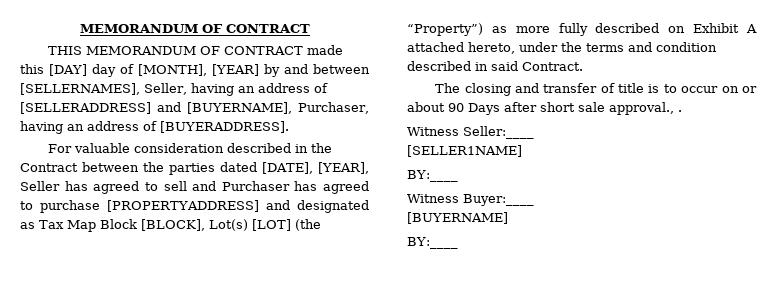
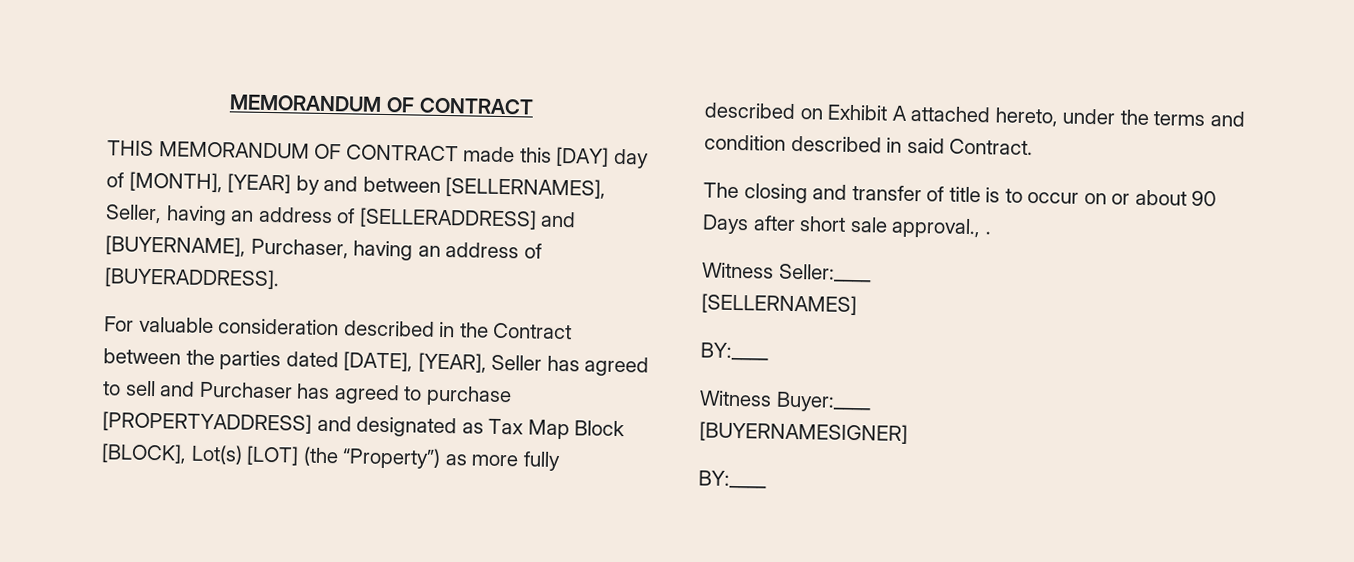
[407,145,522,157] [SELLER1NAME] -> [701,293,857,316] [SELLERNAMES]
[407,212,508,224] [BUYERNAME] -> [699,421,908,444] [BUYERNAMESIGNER]

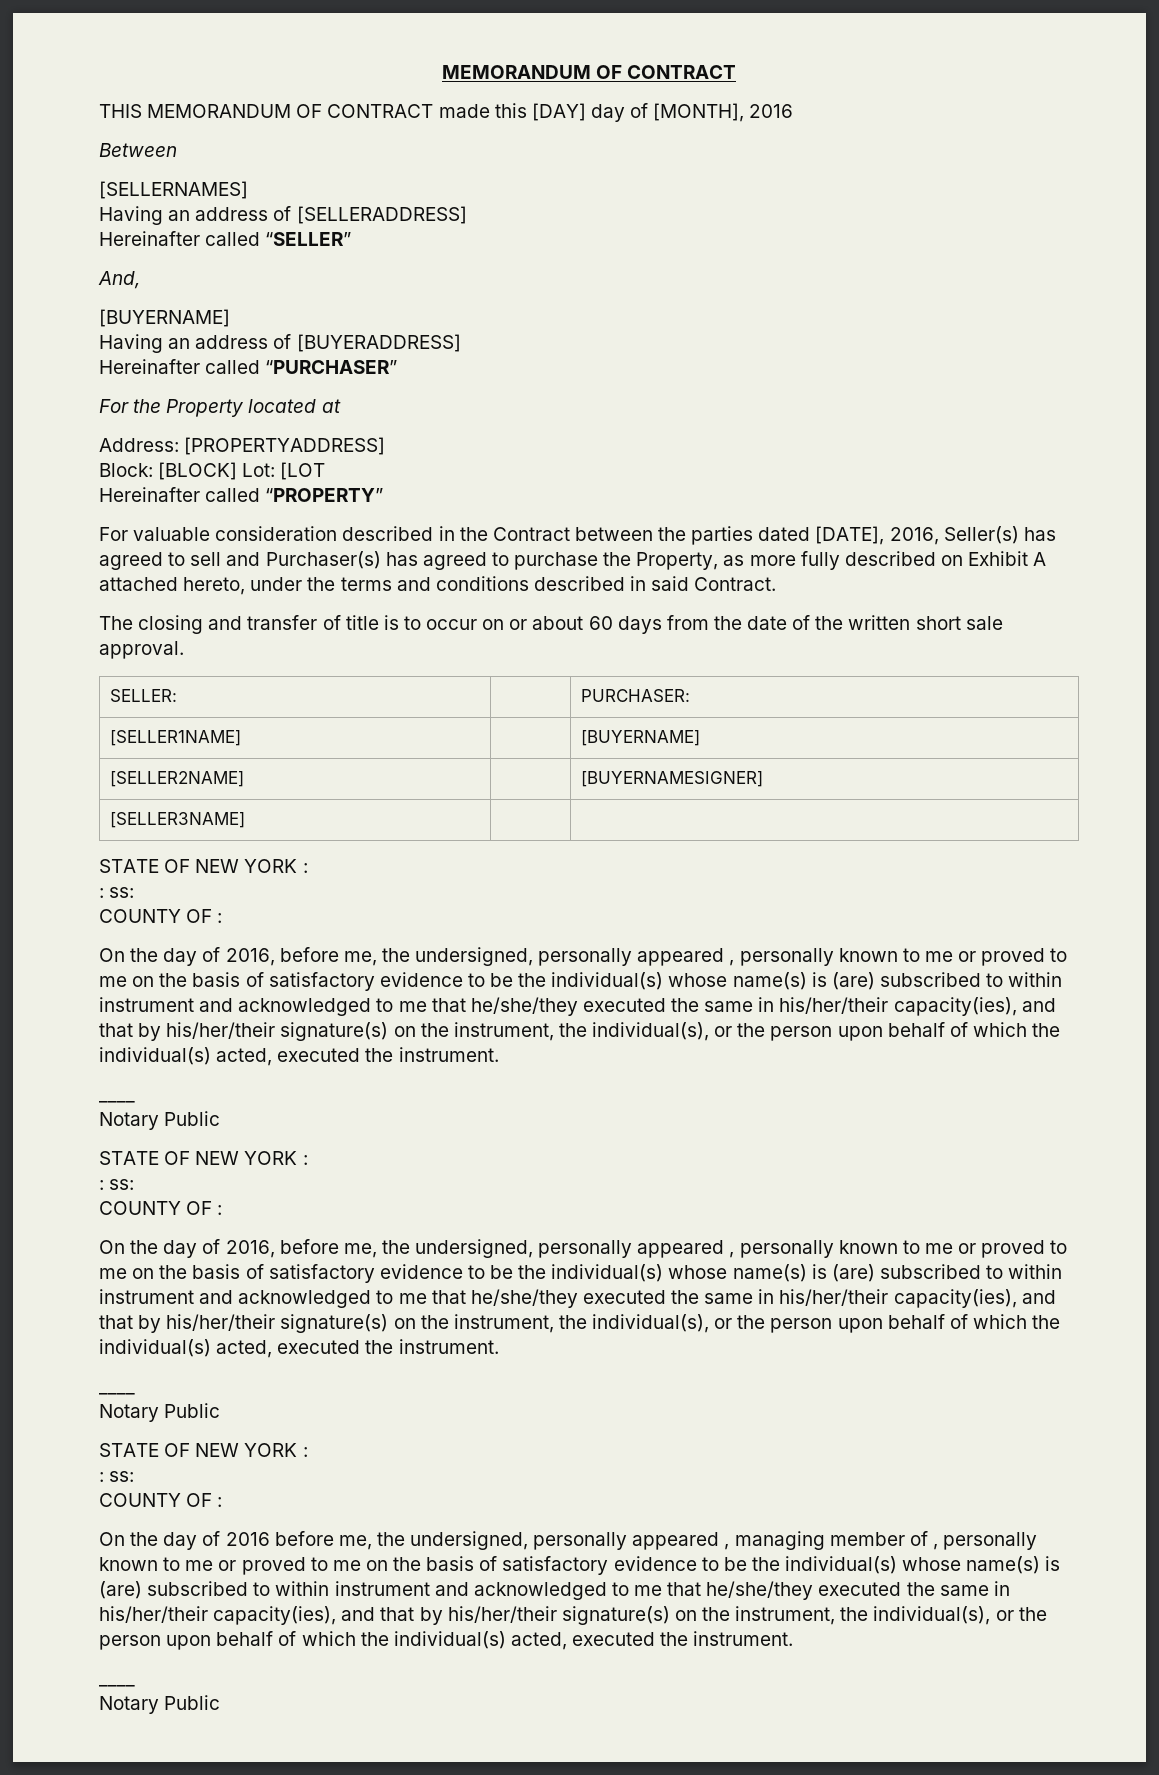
[227,173,607,199] [105,204,577,230] [105,235,542,261] [104,267,280,290] [YEAR] by and between [SELLERNAMES], Seller, having an address of [SELLERADDRESS] and [BUYERNAME], Purchaser, having an address of [BUYERADDRESS]. -> [749,104,794,118] [99,143,177,157] [99,181,248,199] [99,206,467,225] [99,231,352,246] [98,271,140,289] [99,309,230,327] [99,334,461,353] [99,359,398,374] [99,399,341,417] [99,437,386,455] [99,462,326,480] [99,487,384,502] 2016 // Between // [SELLERNAMES] // Having an address of [SELLERADDRESS] // Hereinafter called “SELLER” // And, // [BUYERNAME] // Having an address of [BUYERADDRESS] // Hereinafter called “PURCHASER” // For the Property located at // Address: [PROPERTYADDRESS] // Block: [BLOCK] Lot: [LOT // Hereinafter called “PROPERTY”
[417,352,543,373] [YEAR], Seller -> [889,526,1019,545] 2016, Seller(s)
[198,381,293,399] Purchaser -> [265,551,381,569] Purchaser(s)
[102,411,626,440] [101,443,442,469] [PROPERTYADDRESS] and designated as Tax Map Block [BLOCK], Lot(s) [LOT] (the “Property”) -> [603,552,719,570] the Property,
[704,134,786,151] condition -> [435,576,529,591] conditions
[1191,190,1218,207] [702,214,991,239] [702,262,872,283] [701,293,857,316] [700,342,769,361] [699,390,872,413] [699,421,908,444] [698,470,767,489] 90 Days after short sale approval., . // Witness Seller:____ // [SELLERNAMES] // BY:____ // Witness Buyer:____ // [BUYERNAMESIGNER] // BY:____ -> [588,615,1003,634] [99,641,184,659] [110,689,178,702] [581,689,691,702] [110,730,242,746] [581,730,701,746] [110,771,245,787] [581,771,764,787] [110,812,246,828] [99,859,308,873] [99,887,135,898] [99,909,223,923] [99,947,1068,966] [99,972,1063,991] [99,997,1056,1016] [99,1022,1061,1041] [99,1047,499,1066] [99,1101,135,1103] [99,1111,221,1130] [99,1151,308,1165] [99,1179,135,1190] [99,1201,223,1215] [99,1239,1068,1258] [99,1264,1063,1283] [99,1289,1056,1308] [99,1314,1061,1333] [99,1339,499,1358] [99,1393,135,1395] [99,1403,221,1422] [99,1443,308,1457] [99,1471,135,1482] [99,1493,223,1507] [99,1531,1038,1550] [99,1556,1061,1575] [99,1581,1010,1600] [99,1606,1047,1625] [99,1631,794,1650] [99,1685,135,1687] [99,1695,221,1714] 60 days from the date of the written short sale approval. // SELLER: | | PURCHASER: // [SELLER1NAME] | | [BUYERNAME] // [SELLER2NAME] | | [BUYERNAMESIGNER] // [SELLER3NAME] | | // STATE OF NEW YORK : // : ss: // COUNTY OF : // On the day of 2016, before me, the undersigned, personally appeared , personally known to me or proved to me on the basis of satisfactory evidence to be the individual(s) whose name(s) is (are) subscribed to within instrument and acknowledged to me that he/she/they executed the same in his/her/their capacity(ies), and that by his/her/their signature(s) on the instrument, the individual(s), or the person upon behalf of which the individual(s) acted, executed the instrument. // ____ // Notary Public // STATE OF NEW YORK : // : ss: // COUNTY OF : // On the day of 2016, before me, the undersigned, personally appeared , personally known to me or proved to me on the basis of satisfactory evidence to be the individual(s) whose name(s) is (are) subscribed to within instrument and acknowledged to me that he/she/they executed the same in his/her/their capacity(ies), and that by his/her/their signature(s) on the instrument, the individual(s), or the person upon behalf of which the individual(s) acted, executed the instrument. // ____ // Notary Public // STATE OF NEW YORK : // : ss: // COUNTY OF : // On the day of 2016 before me, the undersigned, personally appeared , managing member of , personally known to me or proved to me on the basis of satisfactory evidence to be the individual(s) whose name(s) is (are) subscribed to within instrument and acknowledged to me that he/she/they executed the same in his/her/their capacity(ies), and that by his/her/their signature(s) on the instrument, the individual(s), or the person upon behalf of which the individual(s) acted, executed the instrument. // ____ // Notary Public

